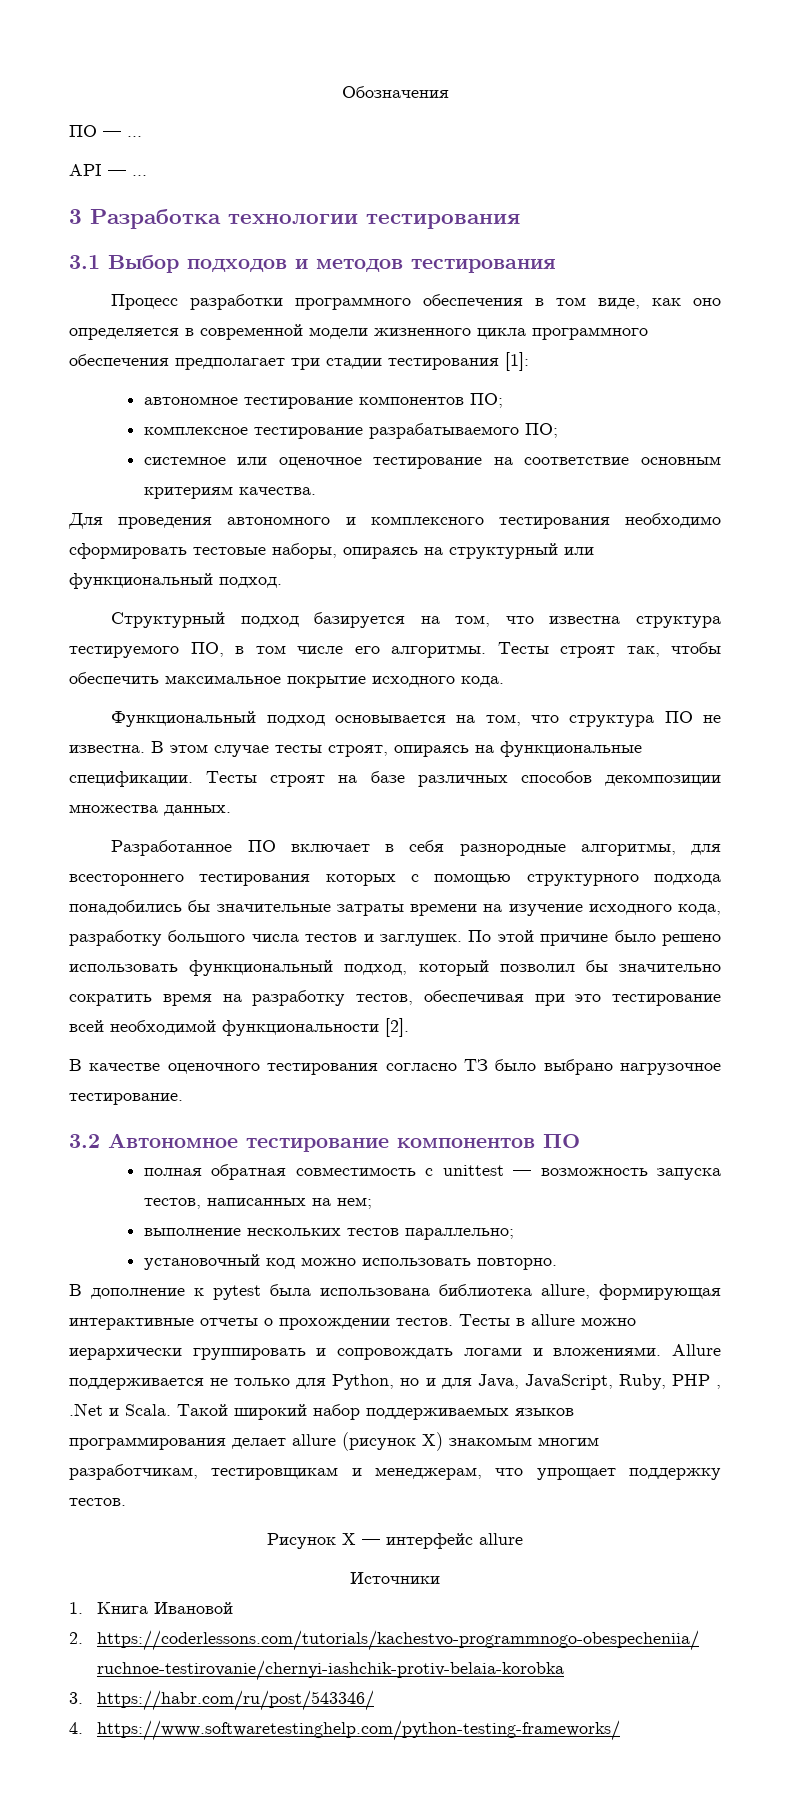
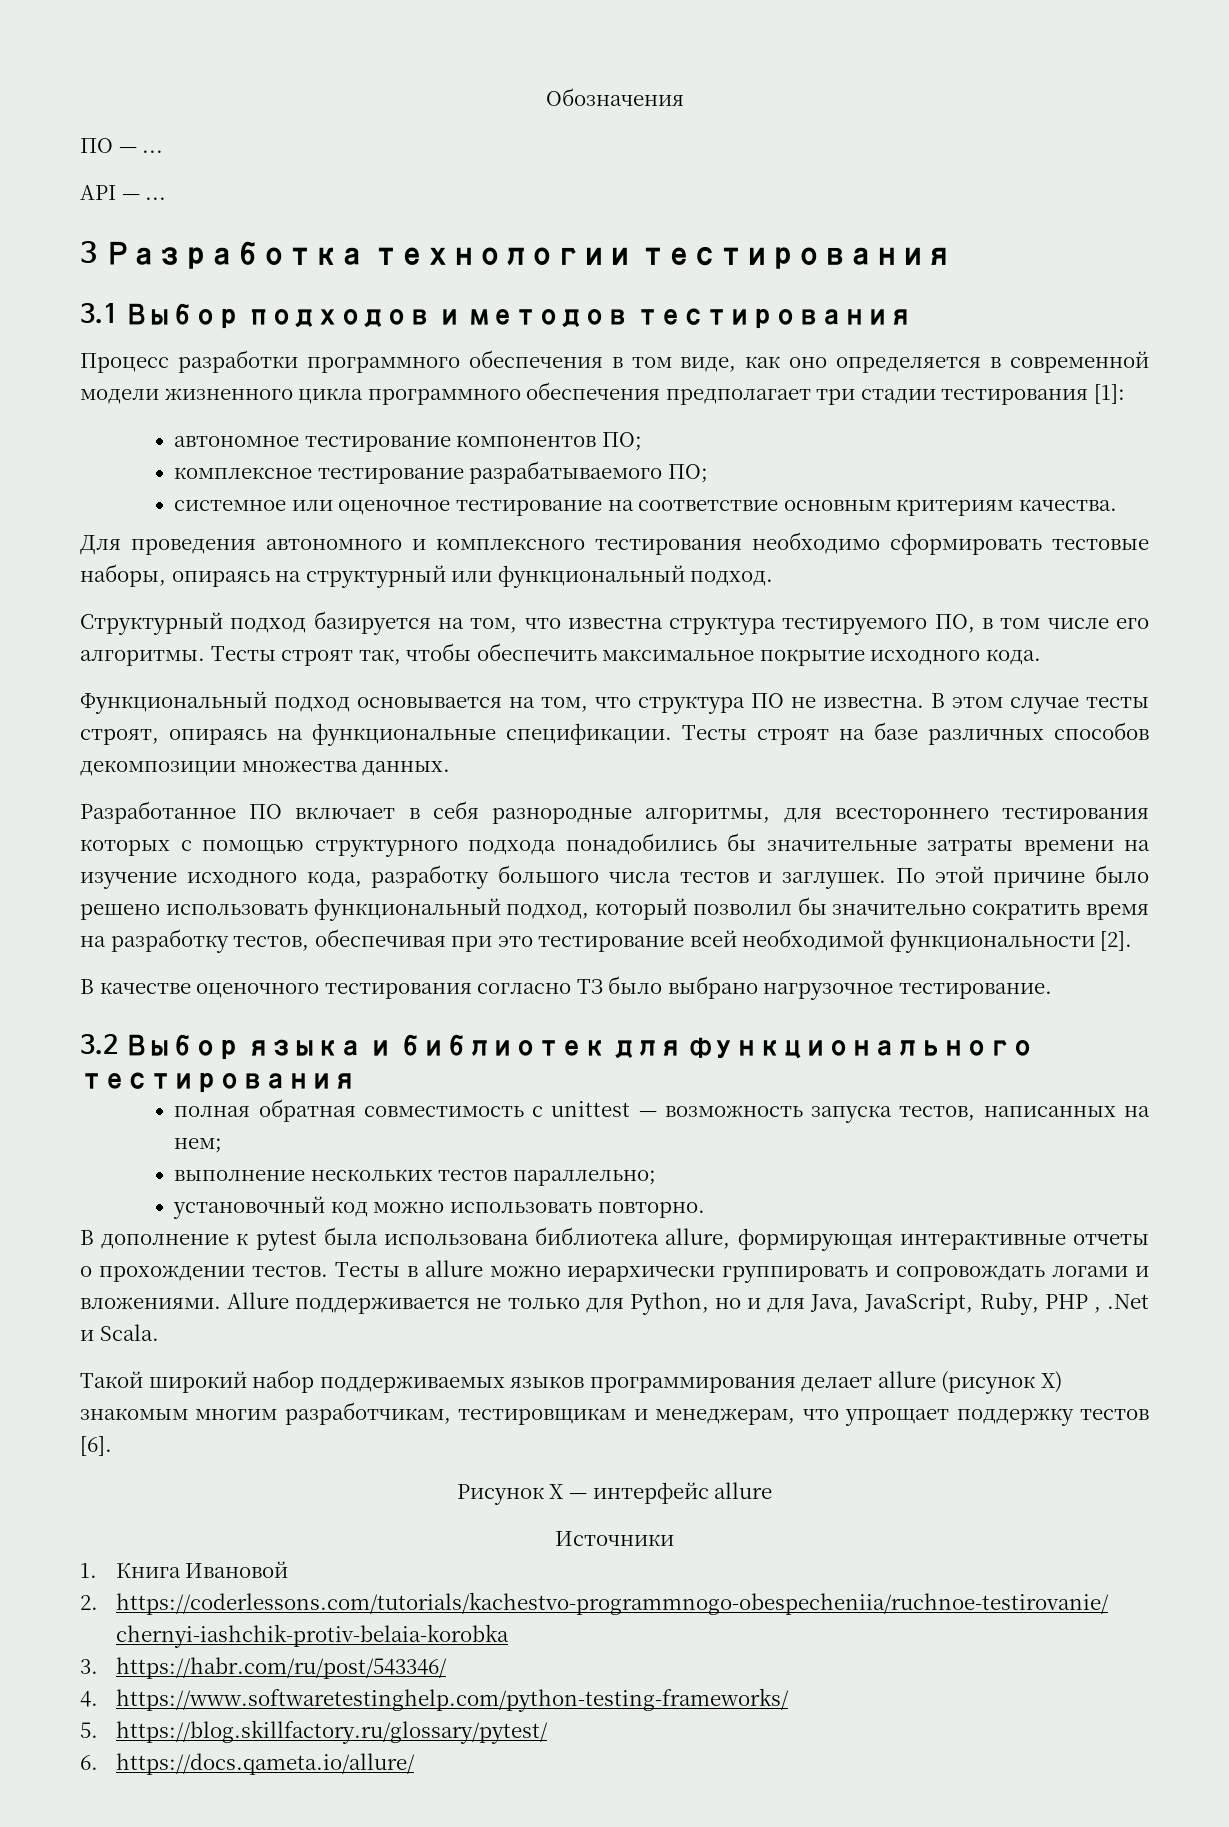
[108,1133,580,1152] Автономное тестирование компонентов ПО -> [125,1034,1035,1060] [80,1072,356,1093] Выбор языка и библиотек для функционального тестирования
(171, 1410) none -> (159, 1332) //
[69,1498,126,1506] тестов. -> [1080,1409,1149,1420] [80,1436,112,1456] тестов [6].
(620, 1730) none -> [80,1720,548,1744] [80,1753,415,1775] // 5. https://blog.skillfactory.ru/glossary/pytest/ // 6. https://docs.qameta.io/allure/

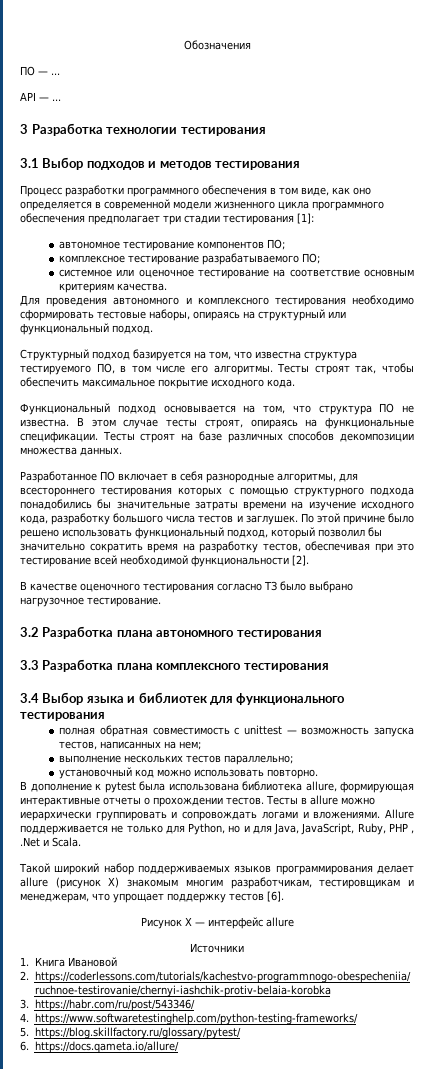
(118, 1044) none -> [42,626,322,639] [20,659,329,672] [20,693,39,703] Разработка плана автономного тестирования // 3.3 Разработка плана комплексного тестирования // 3.4

